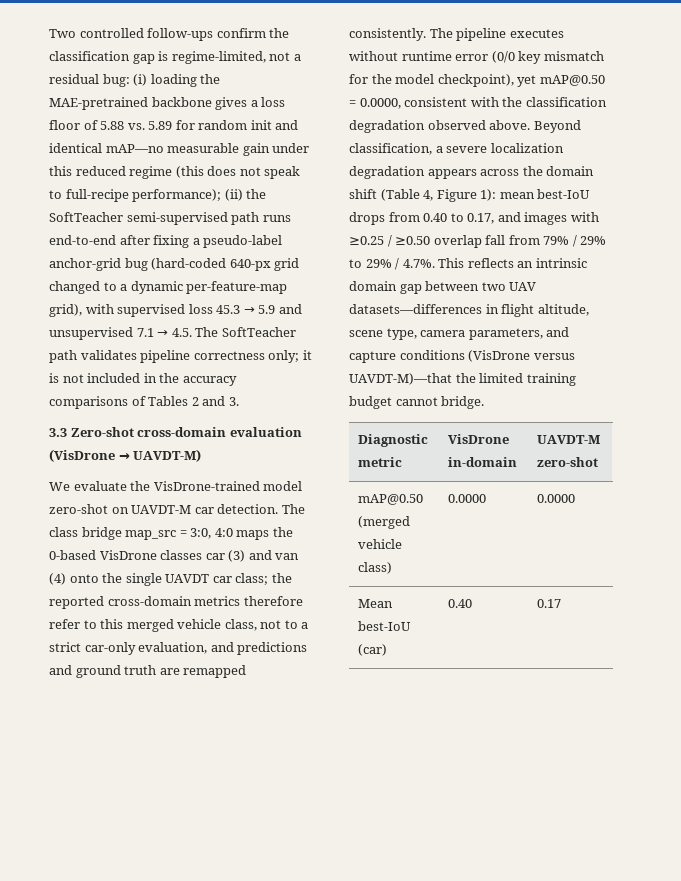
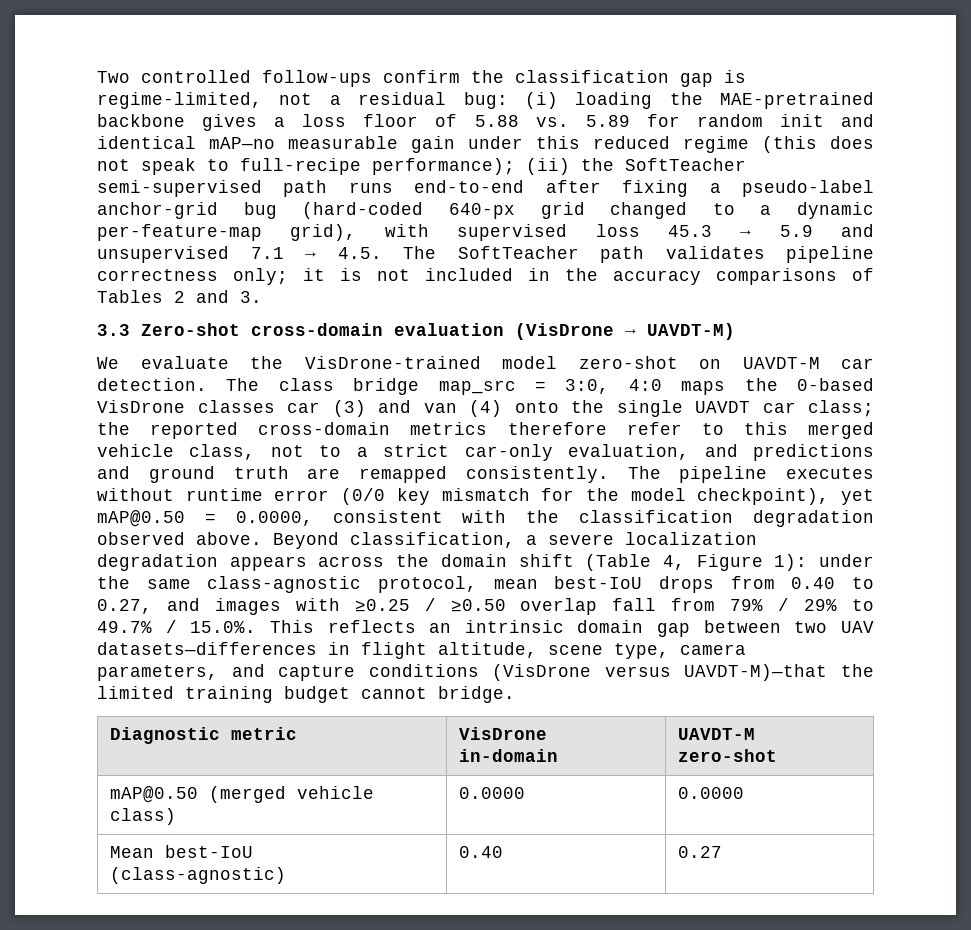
(497, 195) none -> [819,554,875,567] [97,576,478,593] under the same class-agnostic protocol,
[467,213,495,224] 0.17, -> [97,599,152,614] 0.27,
[365,258,435,270] 29% / 4.7%. -> [97,620,257,633] 49.7% / 15.0%.
[358,644,388,656] (car) -> [110,867,287,884] (class-agnostic)
[537,599,562,608] 0.17 -> [678,846,723,858] 0.27

